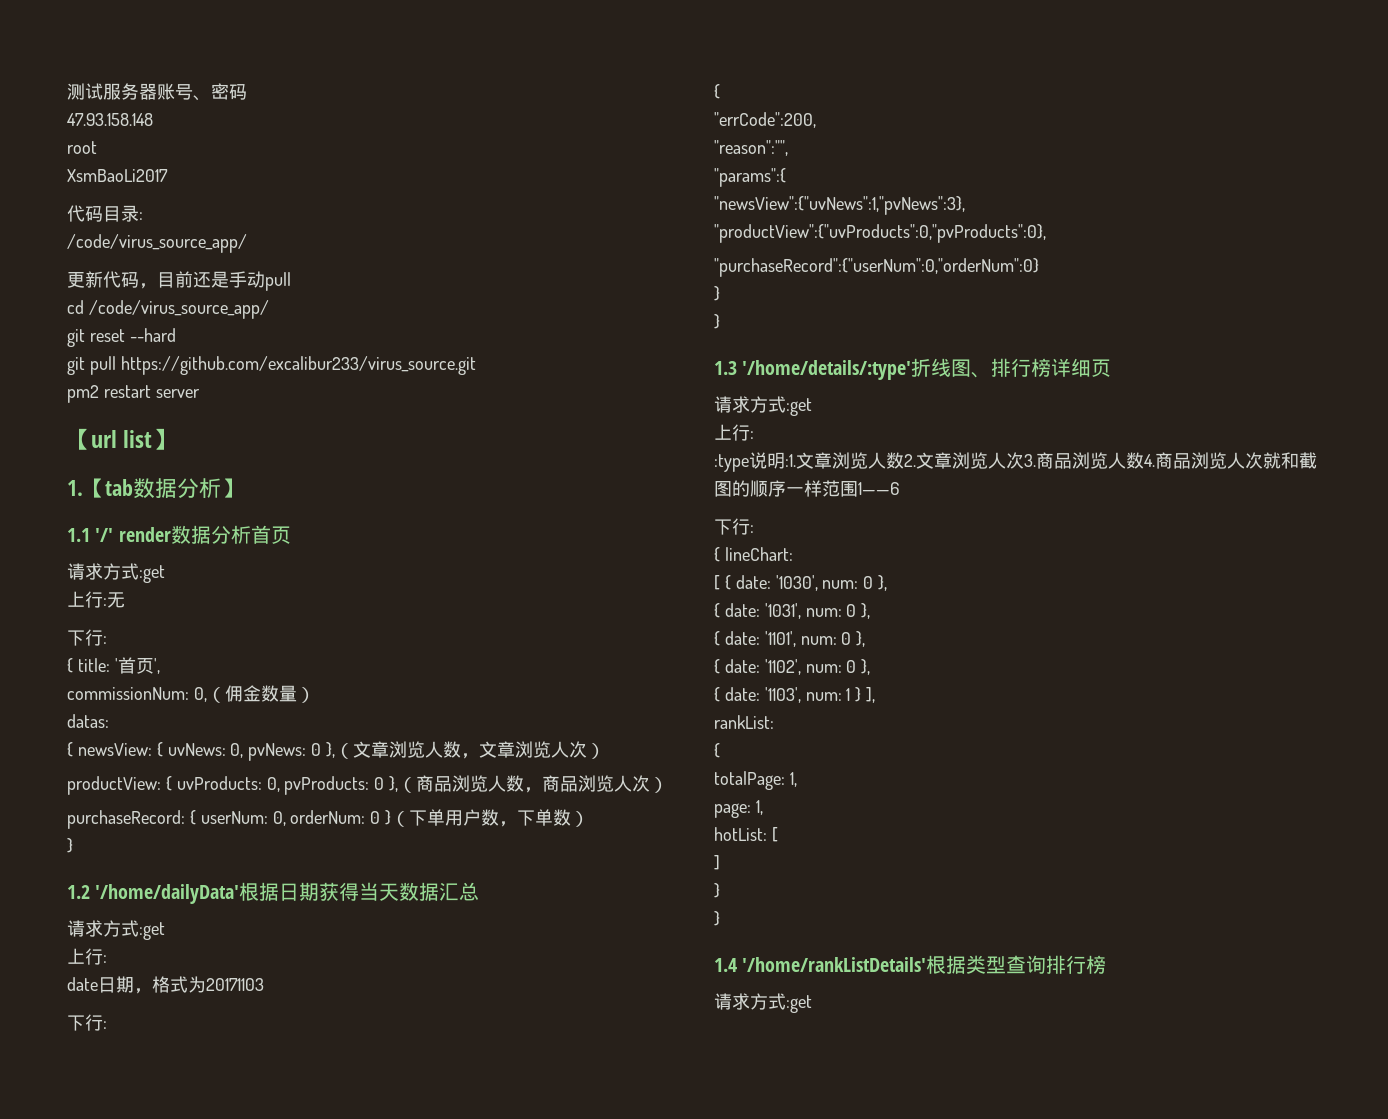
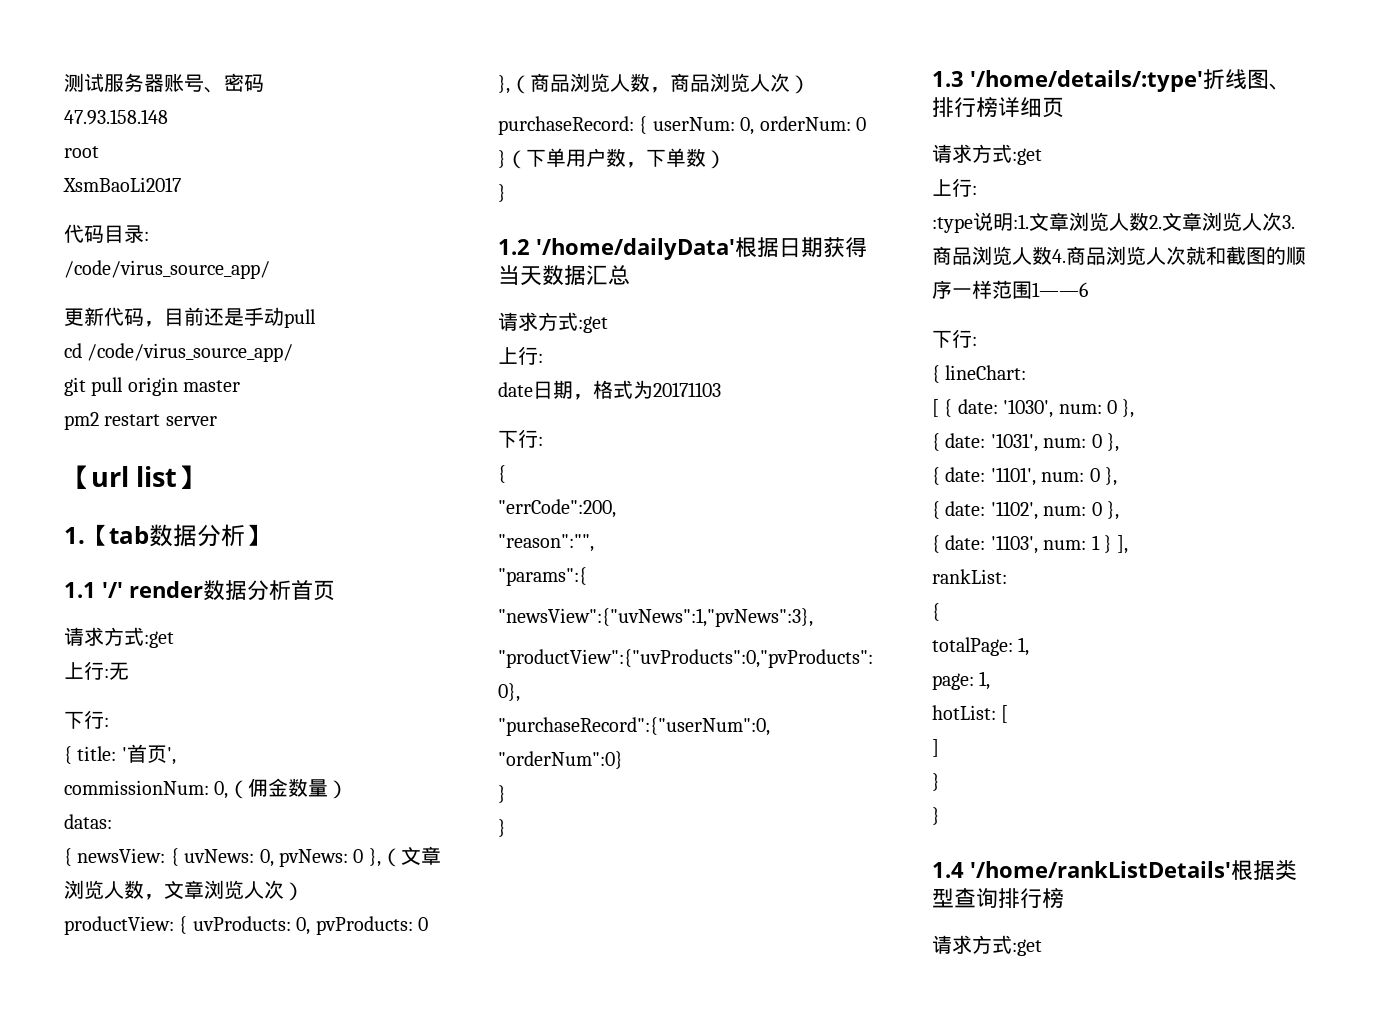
[67,328,176,347] // git reset --hard -> (294, 352) none
[120,356,476,375] https://github.com/excalibur233/virus_source.git -> [127,377,241,396] origin master

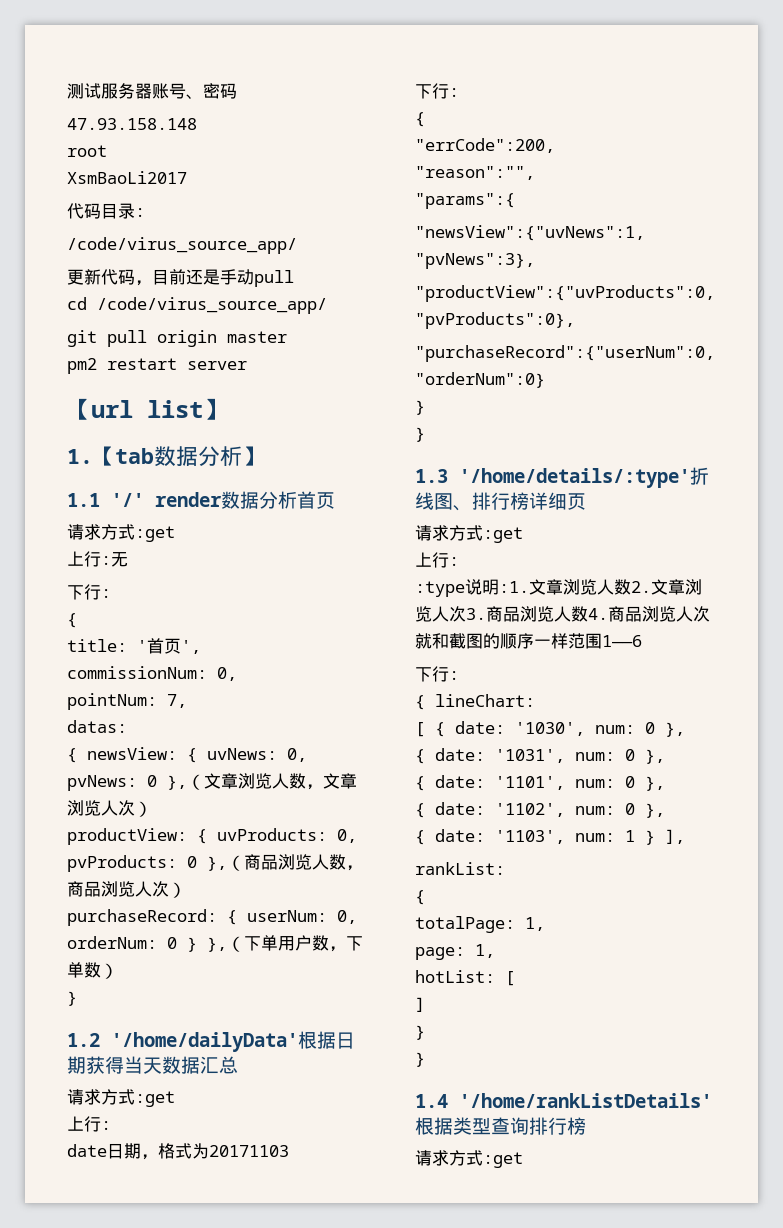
(72, 755) none -> (77, 620) //
[228,778,349,799] （佣金数量） -> [67,693,187,710] // pointNum: 7,
(506, 159) none -> [207,937,227,952] },

